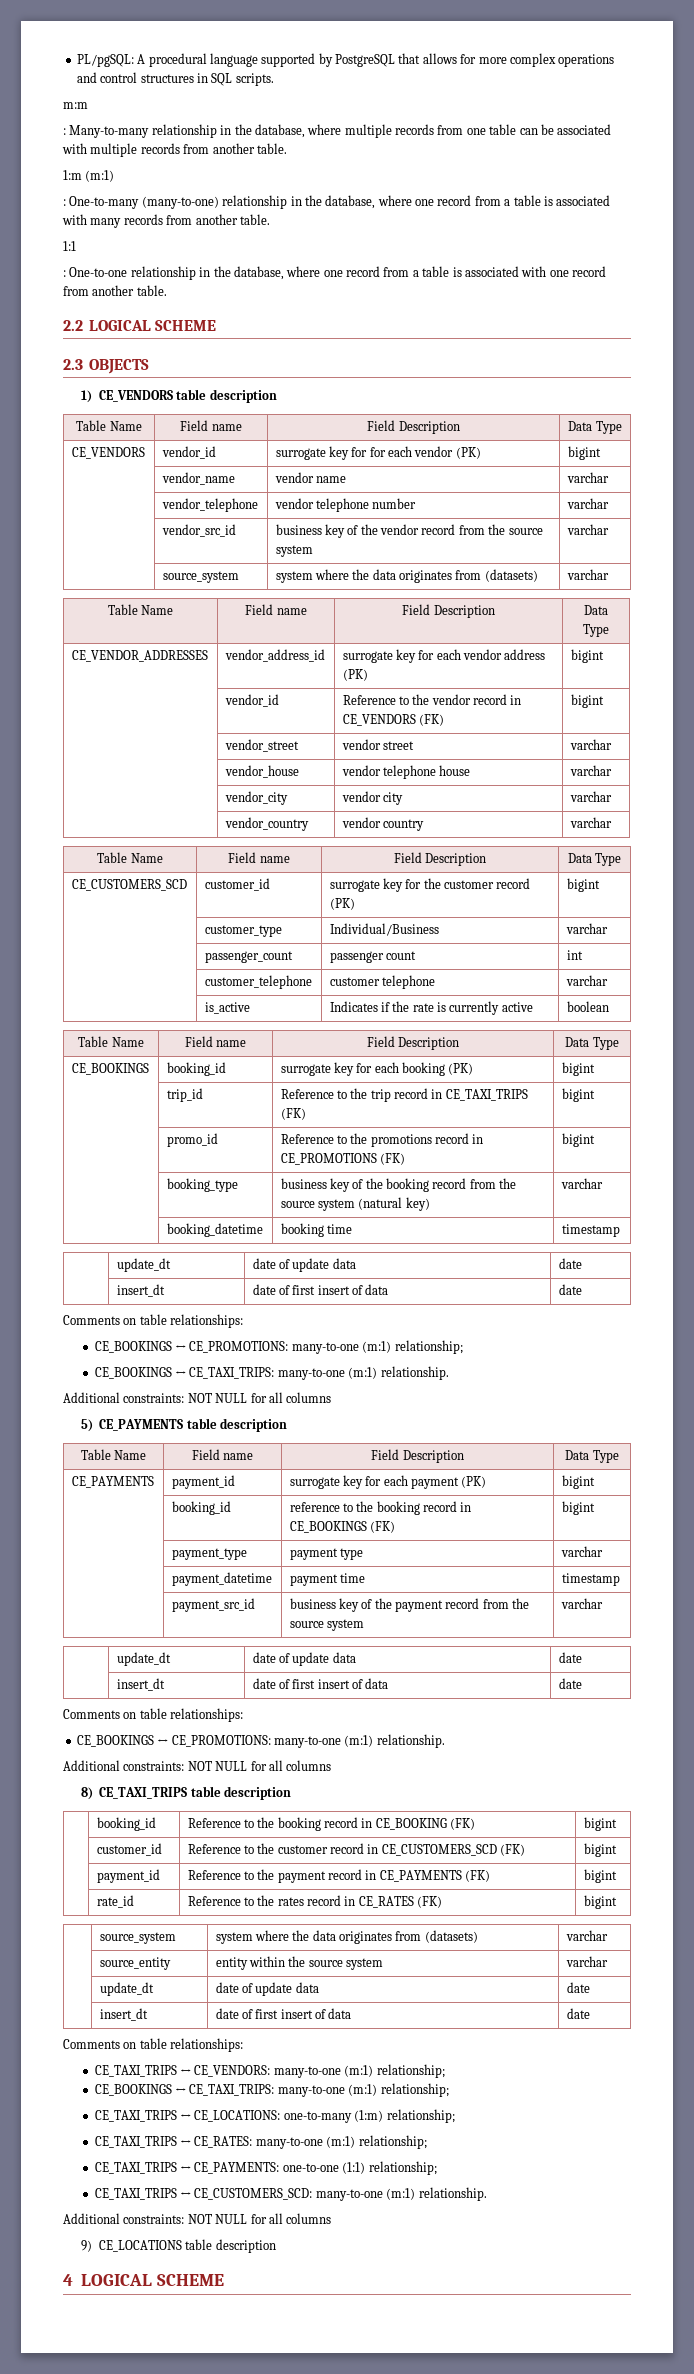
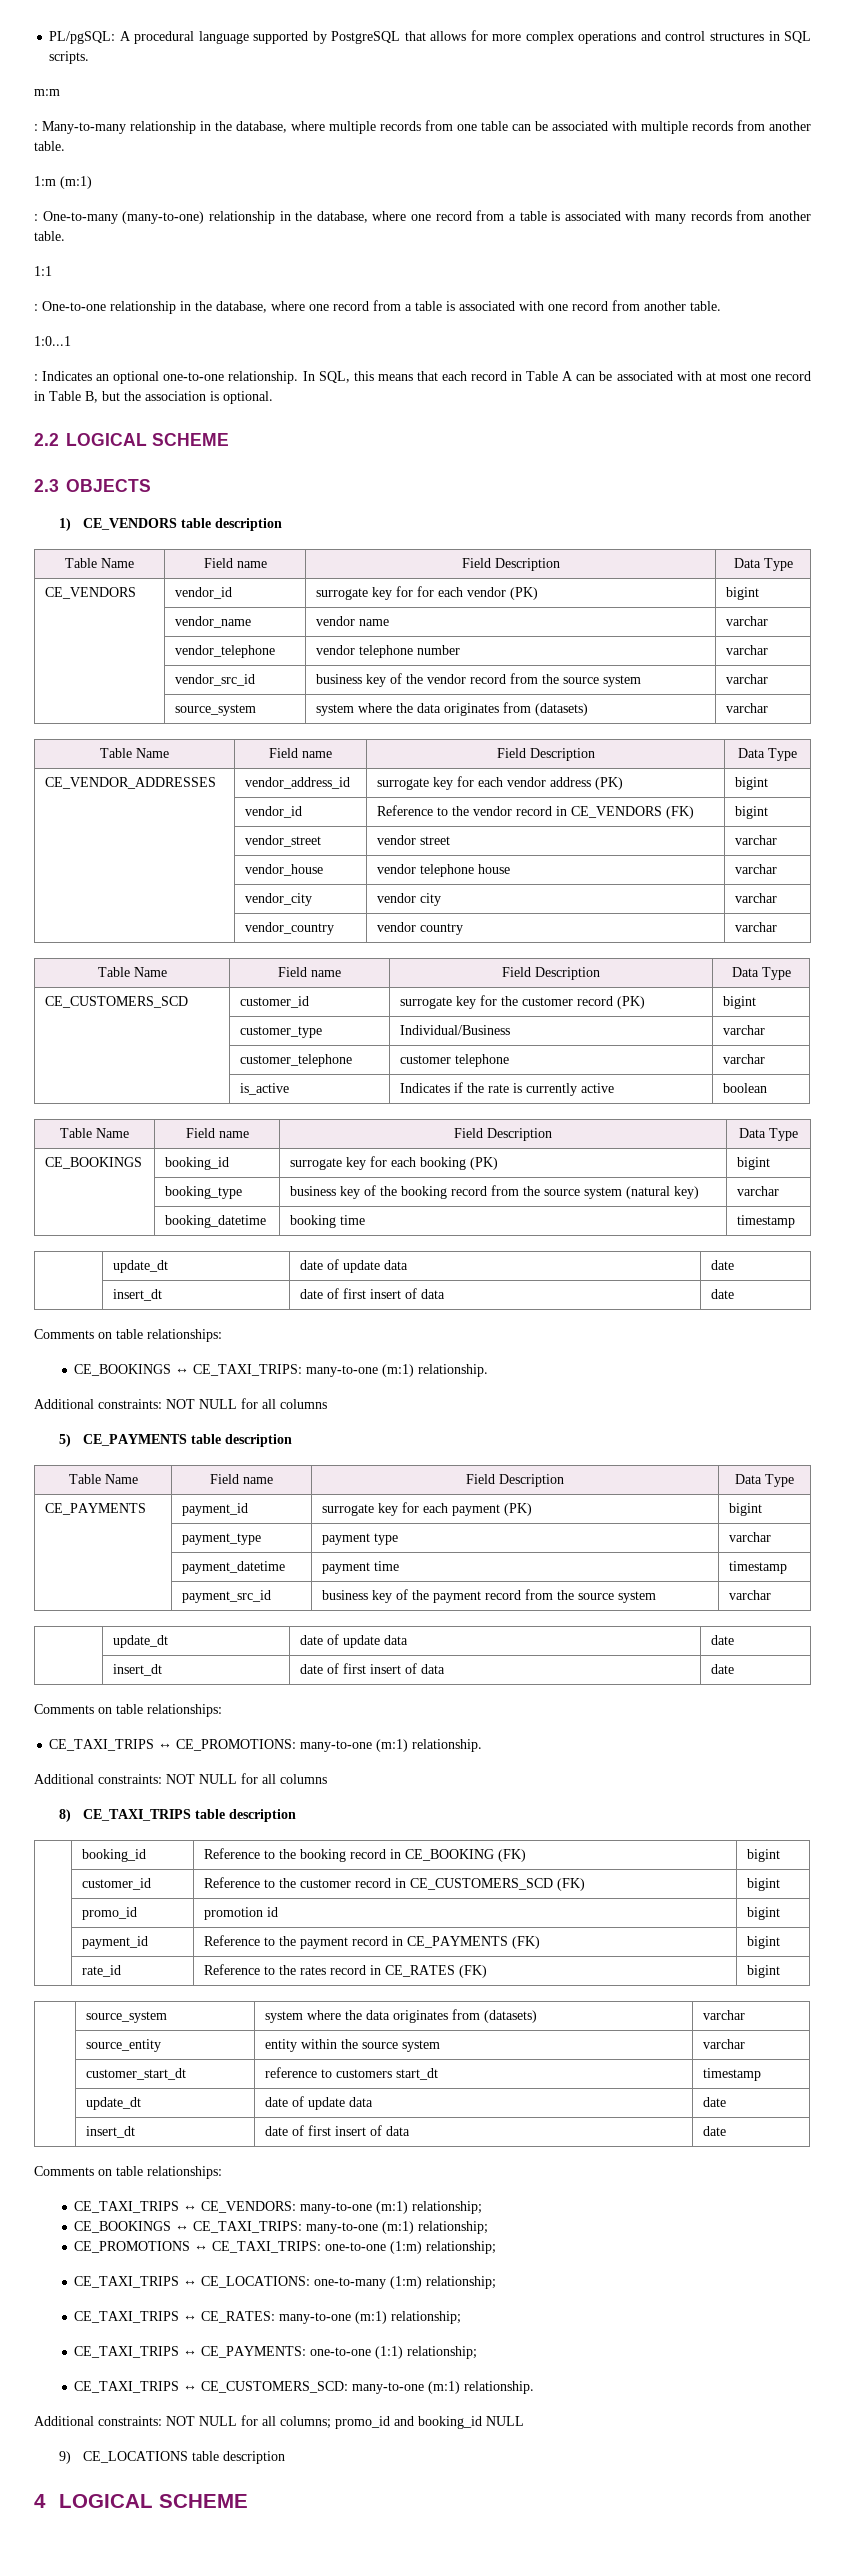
(167, 290) none -> [34,336,71,346] [34,371,811,384] [34,391,273,404] // 1:0...1 // : Indicates an optional one-to-one relationship. In SQL, this means that each record in Table A can be associated with at most one record in Table B, but the association is optional.
[204,951,293,963] [329,951,416,963] [566,950,583,960] // | passenger_count | passenger count | int -> (765, 1030) none
[166,1088,203,1102] [280,1088,528,1102] [280,1108,306,1120] [561,1088,595,1102] [166,1133,218,1147] [280,1133,484,1147] [280,1153,405,1165] [561,1133,595,1147] // | trip_id | Reference to the trip record in CE_TAXI_TRIPS (FK) | bigint // | promo_id | Reference to the promotions record in CE_PROMOTIONS (FK) | bigint -> (770, 1163) none
[94,1340,463,1354] // CE_BOOKINGS ↔ CE_PROMOTIONS: many-to-one (m:1) relationship; -> (222, 1335) none
[171,1501,231,1515] [289,1501,472,1515] [289,1521,395,1533] [561,1501,595,1515] // | booking_id | reference to the booking record in CE_BOOKINGS (FK) | bigint -> (762, 1509) none
[76,1735,154,1747] CE_BOOKINGS -> [49,1739,155,1751] CE_TAXI_TRIPS
(617, 1850) none -> [81,1907,137,1920] [203,1907,278,1920] [746,1907,780,1920] // | promo_id | promotion id | bigint
(608, 1961) none -> [85,2068,186,2080] [264,2067,438,2080] [702,2068,761,2081] // | customer_start_dt | reference to customers start_dt | timestamp
(449, 2090) none -> [74,2241,497,2254] // CE_PROMOTIONS ↔ CE_TAXI_TRIPS: one-to-one (1:m) relationship;
[286,2213,332,2224] columns -> [280,2416,524,2429] columns; promo_id and booking_id NULL

